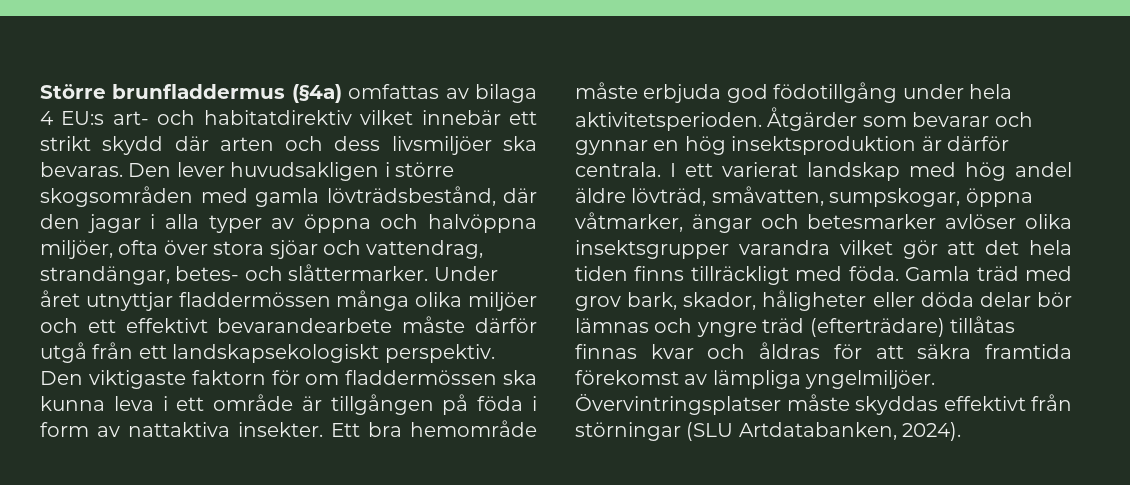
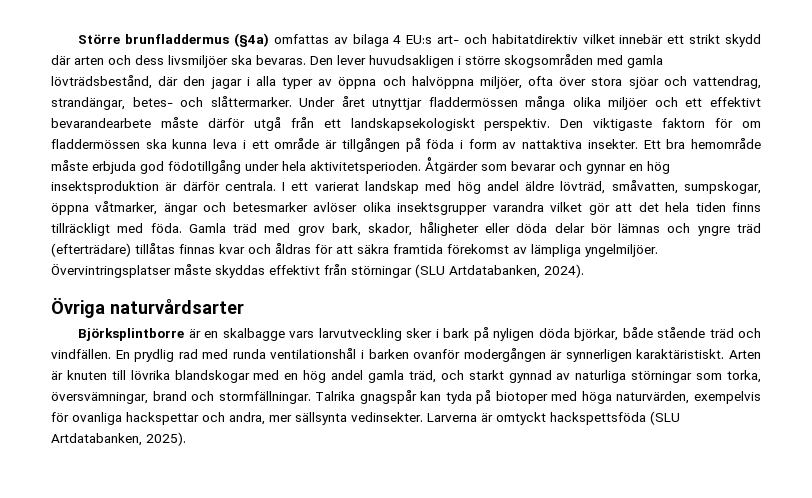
(962, 431) none -> [51,297,244,318] [78,327,761,341] [51,348,761,362] [51,370,762,383] [51,390,762,404] [51,411,680,425] [51,432,186,446] // Övriga naturvårdsarter // Björksplintborre är en skalbagge vars larvutveckling sker i bark på nyligen döda björkar, både stående träd och vindfällen. En prydlig rad med runda ventilationshål i barken ovanför modergången är synnerligen karaktäristiskt. Arten är knuten till lövrika blandskogar med en hög andel gamla träd, och starkt gynnad av naturliga störningar som torka, översvämningar, brand och stormfällningar. Talrika gnagspår kan tyda på biotoper med höga naturvärden, exempelvis för ovanliga hackspettar och andra, mer sällsynta vedinsekter. Larverna är omtyckt hackspettsföda (SLU Artdatabanken, 2025).

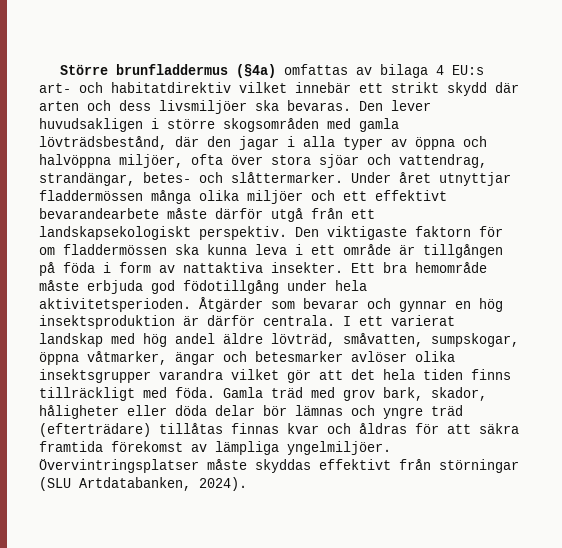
[51,297,244,318] [78,327,761,341] [51,348,761,362] [51,370,762,383] [51,390,762,404] [51,411,680,425] [51,432,186,446] // Övriga naturvårdsarter // Björksplintborre är en skalbagge vars larvutveckling sker i bark på nyligen döda björkar, både stående träd och vindfällen. En prydlig rad med runda ventilationshål i barken ovanför modergången är synnerligen karaktäristiskt. Arten är knuten till lövrika blandskogar med en hög andel gamla träd, och starkt gynnad av naturliga störningar som torka, översvämningar, brand och stormfällningar. Talrika gnagspår kan tyda på biotoper med höga naturvärden, exempelvis för ovanliga hackspettar och andra, mer sällsynta vedinsekter. Larverna är omtyckt hackspettsföda (SLU Artdatabanken, 2025). -> (247, 484) none

